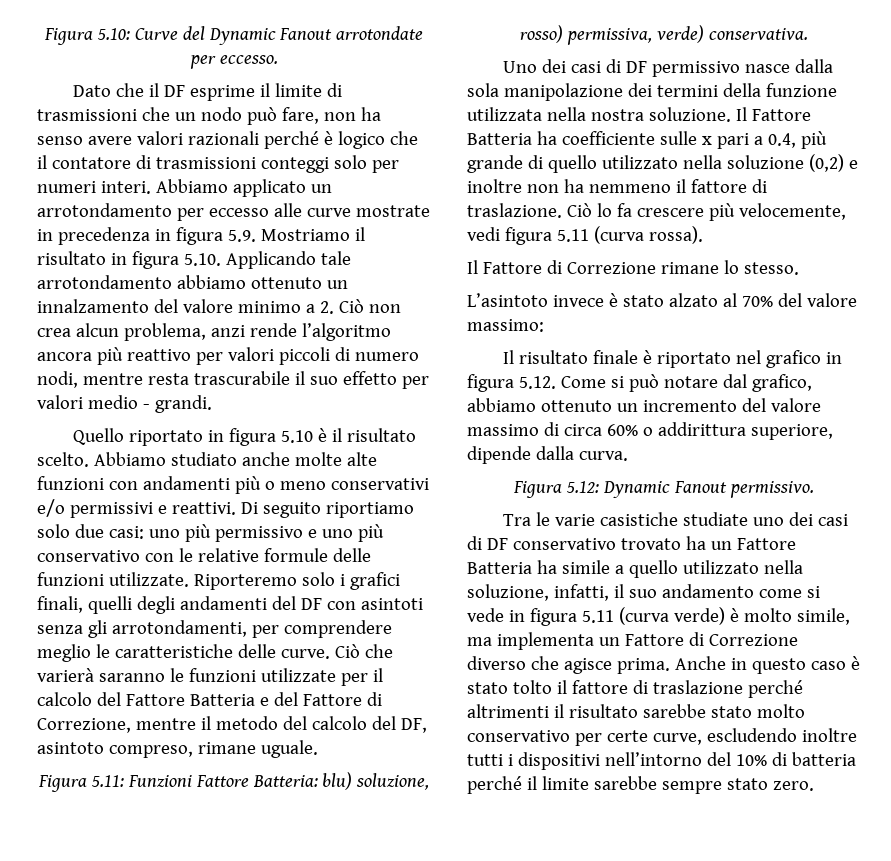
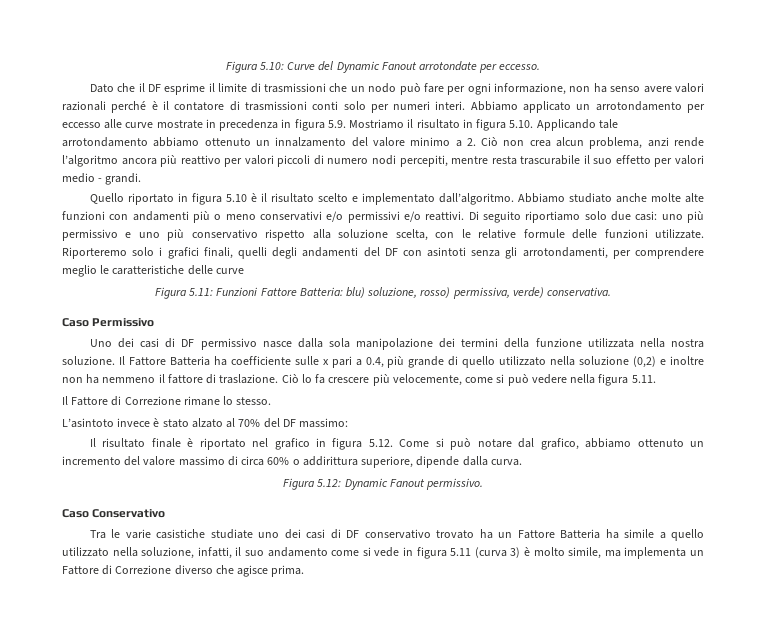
[281,107,319,124] fare, -> [423,83,567,95] fare per ogni informazione,
[337,131,418,149] logico che -> (158, 105) none
[260,157,329,173] conteggi -> [312,101,339,110] conti
[37,371,78,388] nodi, -> [371,155,448,167] nodi percepiti,
[37,452,89,467] scelto. -> [317,193,514,205] scelto e implementato dall’algoritmo.
[157,505,167,514] e -> [403,211,421,222] e/o
(140, 556) none -> [265,229,428,241] rispetto alla soluzione scelta,
[280,644,393,659] [37,668,383,686] [37,692,382,706] [37,716,427,733] [37,740,318,758] curve. Ciò che varierà saranno le funzioni utilizzate per il calcolo del Fattore Batteria e del Fattore di Correzione, mentre il metodo del calcolo del DF, asintoto compreso, rimane uguale. -> [215,268,244,274] curve
(808, 34) none -> [62,318,155,327] // Caso Permissivo
[467,226,703,245] vedi figura 5.11 (curva rossa). -> [465,374,656,386] come si può vedere nella figura 5.11.
[806,293,857,307] valore -> [282,419,296,427] DF
(814, 489) none -> [62,509,166,518] // Caso Conservativo
[673,607,725,625] verde) -> [510,547,521,558] 3)
[674,656,860,674] [467,680,803,698] [467,704,805,718] [467,728,857,746] [467,752,856,770] [467,776,814,794] Anche in questo caso è stato tolto il fattore di traslazione perché altrimenti il risultato sarebbe stato molto conservativo per certe curve, escludendo inoltre tutti i dispositivi nell’intorno del 10% di batteria perché il limite sarebbe sempre stato zero. -> (305, 571) none

